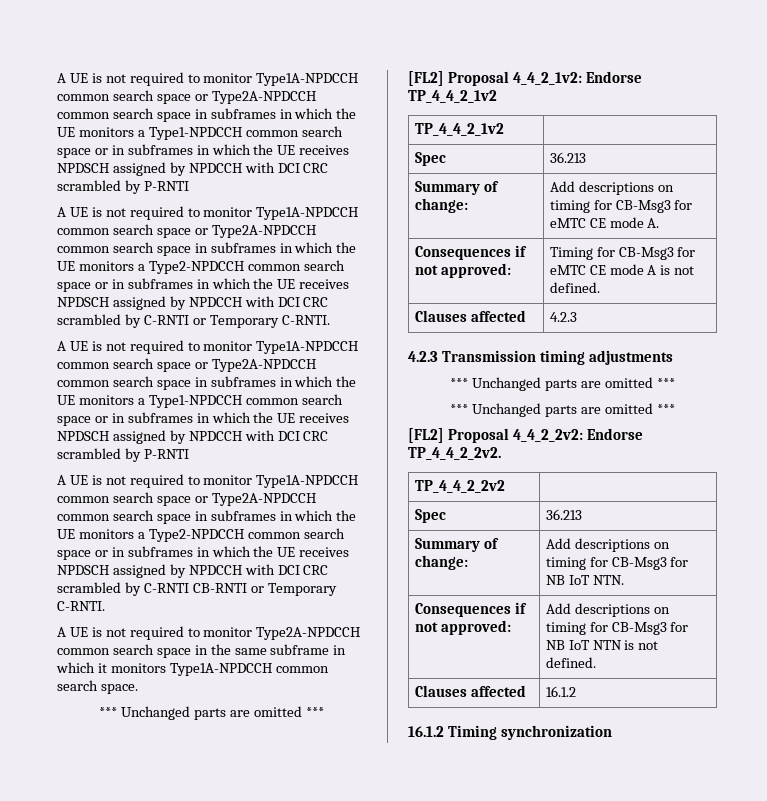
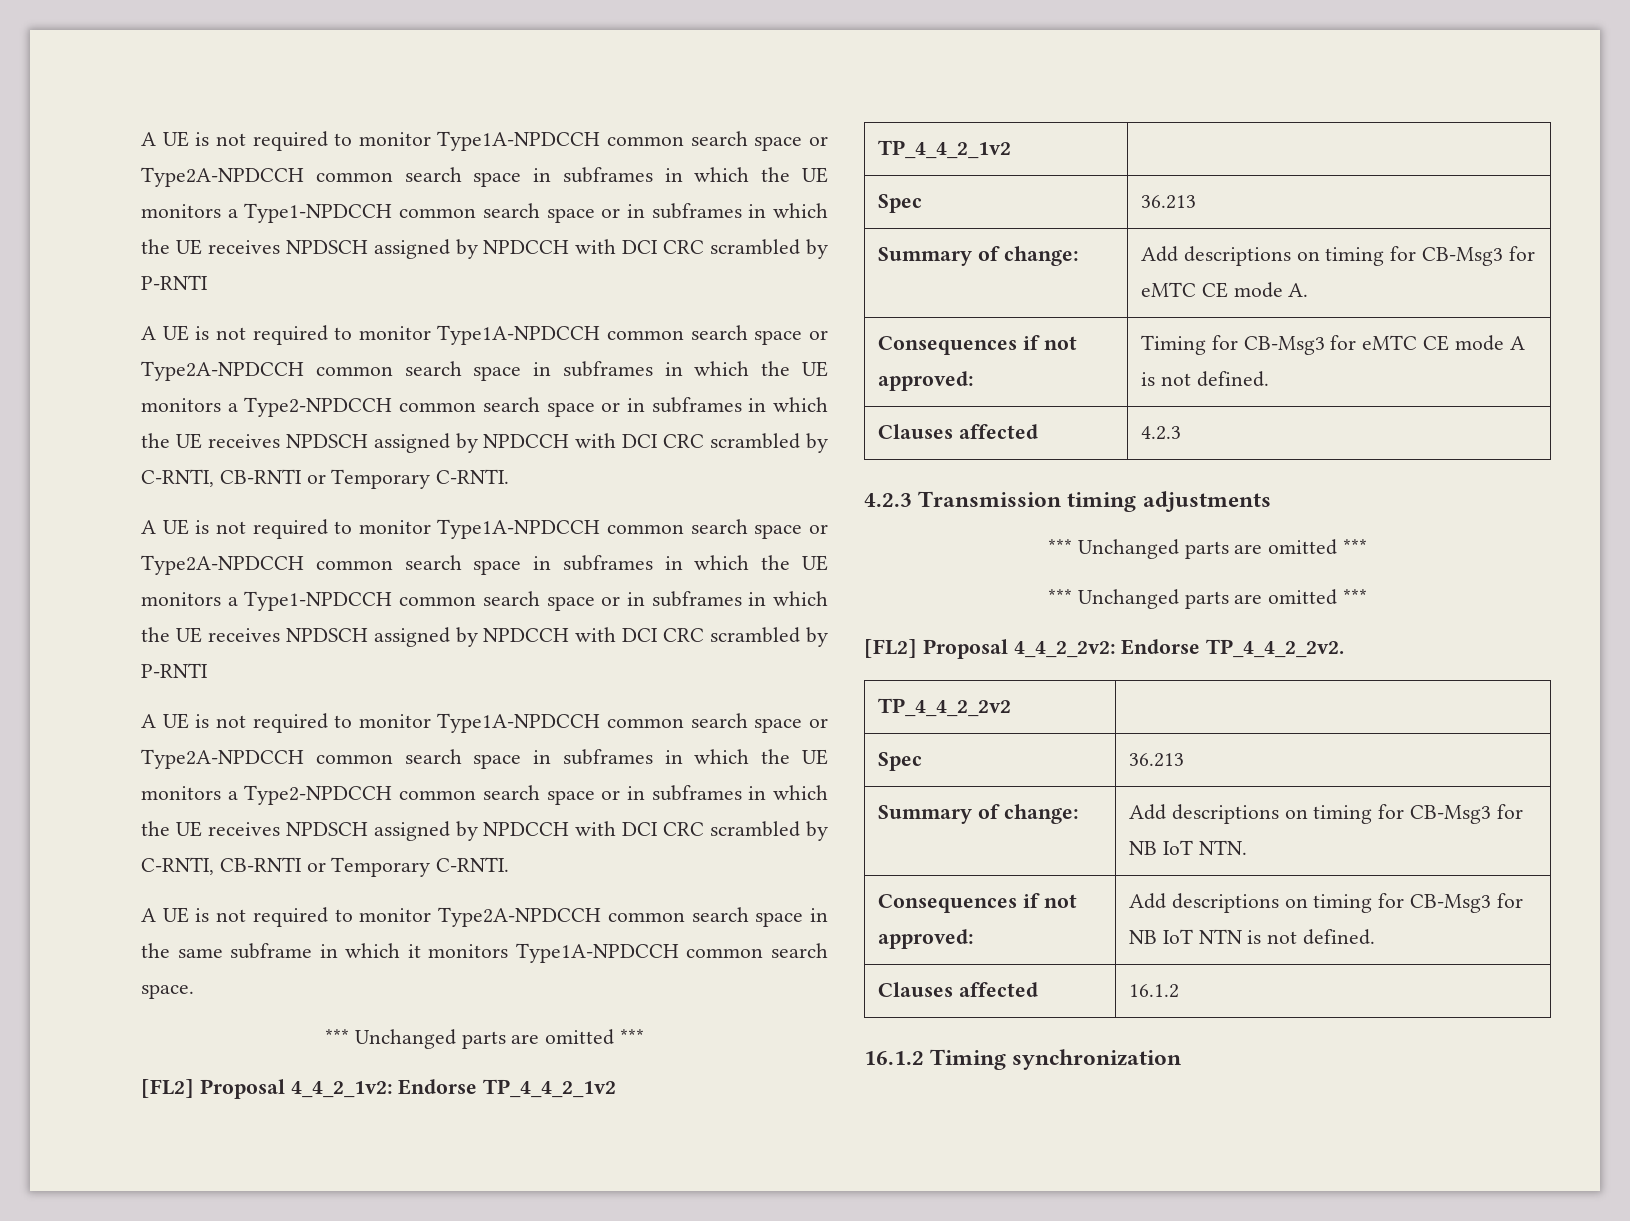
[143,315,189,325] C-RNTI -> [141,469,302,487] C-RNTI, CB-RNTI
[143,583,189,593] C-RNTI -> [141,857,214,875] C-RNTI,

